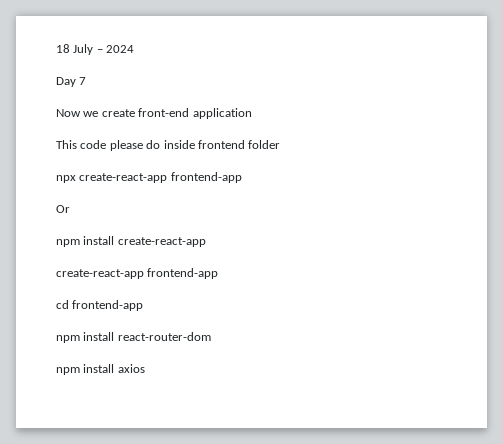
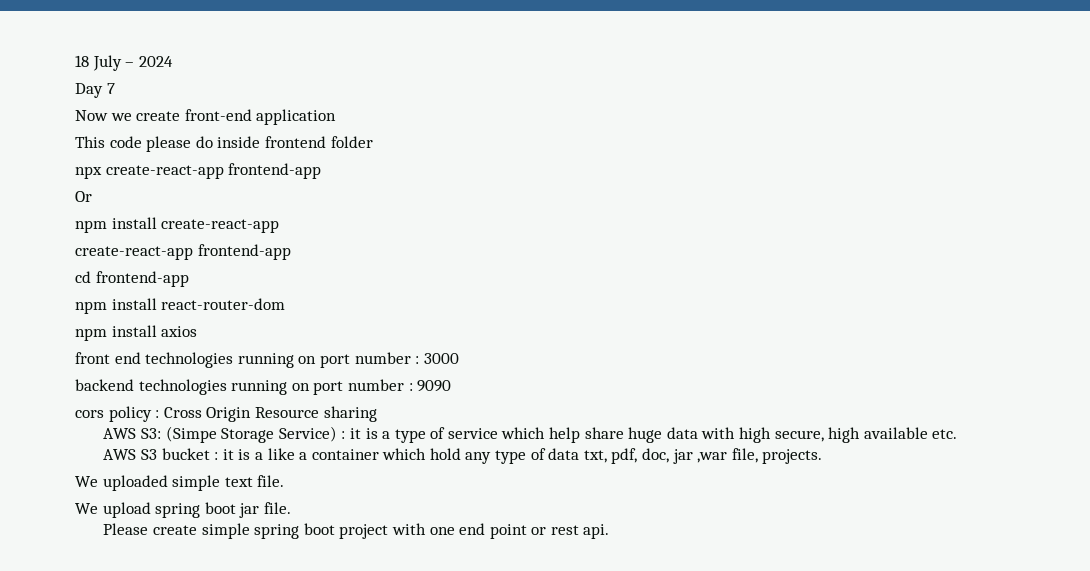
(145, 368) none -> [75,352,459,368] [75,379,452,395] [75,406,377,422] [103,426,958,443] [103,448,823,464] [75,475,285,491] [75,502,291,518] [103,523,610,539] // front end technologies running on port number : 3000 // backend technologies running on port number : 9090 // cors policy : Cross Origin Resource sharing // AWS S3: (Simpe Storage Service) : it is a type of service which help share huge data with high secure, high available etc. // AWS S3 bucket : it is a like a container which hold any type of data txt, pdf, doc, jar ,war file, projects. // We uploaded simple text file. // We upload spring boot jar file. // Please create simple spring boot project with one end point or rest api.

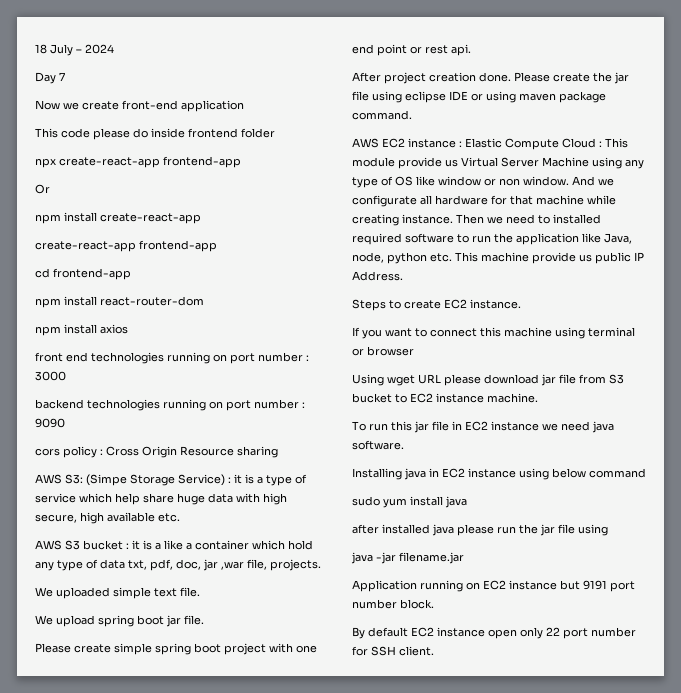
(610, 531) none -> [352,72,629,84] [352,91,606,103] [352,110,412,120] [352,138,628,150] [352,157,644,169] [352,176,614,188] [352,195,616,207] [352,214,601,226] [352,233,632,245] [352,252,644,264] [352,271,403,281] [352,299,521,311] [352,327,635,339] [352,346,414,356] [352,374,624,386] [352,393,538,403] [352,421,614,433] [352,440,404,450] [352,468,646,480] [352,496,467,508] [352,524,608,536] [351,552,464,564] [352,580,635,592] [352,599,434,609] [352,627,636,639] [352,646,434,656] // After project creation done. Please create the jar file using eclipse IDE or using maven package command. // AWS EC2 instance : Elastic Compute Cloud : This module provide us Virtual Server Machine using any type of OS like window or non window. And we configurate all hardware for that machine while creating instance. Then we need to installed required software to run the application like Java, node, python etc. This machine provide us public IP Address. // Steps to create EC2 instance. // If you want to connect this machine using terminal or browser // Using wget URL please download jar file from S3 bucket to EC2 instance machine. // To run this jar file in EC2 instance we need java software. // Installing java in EC2 instance using below command // sudo yum install java // after installed java please run the jar file using // java -jar filename.jar // Application running on EC2 instance but 9191 port number block. // By default EC2 instance open only 22 port number for SSH client.

